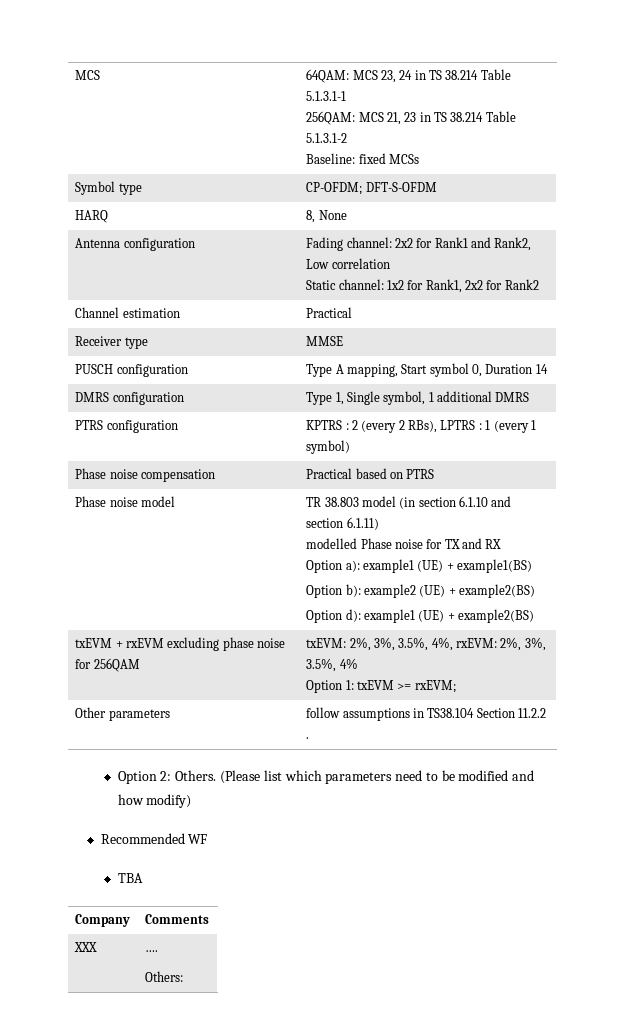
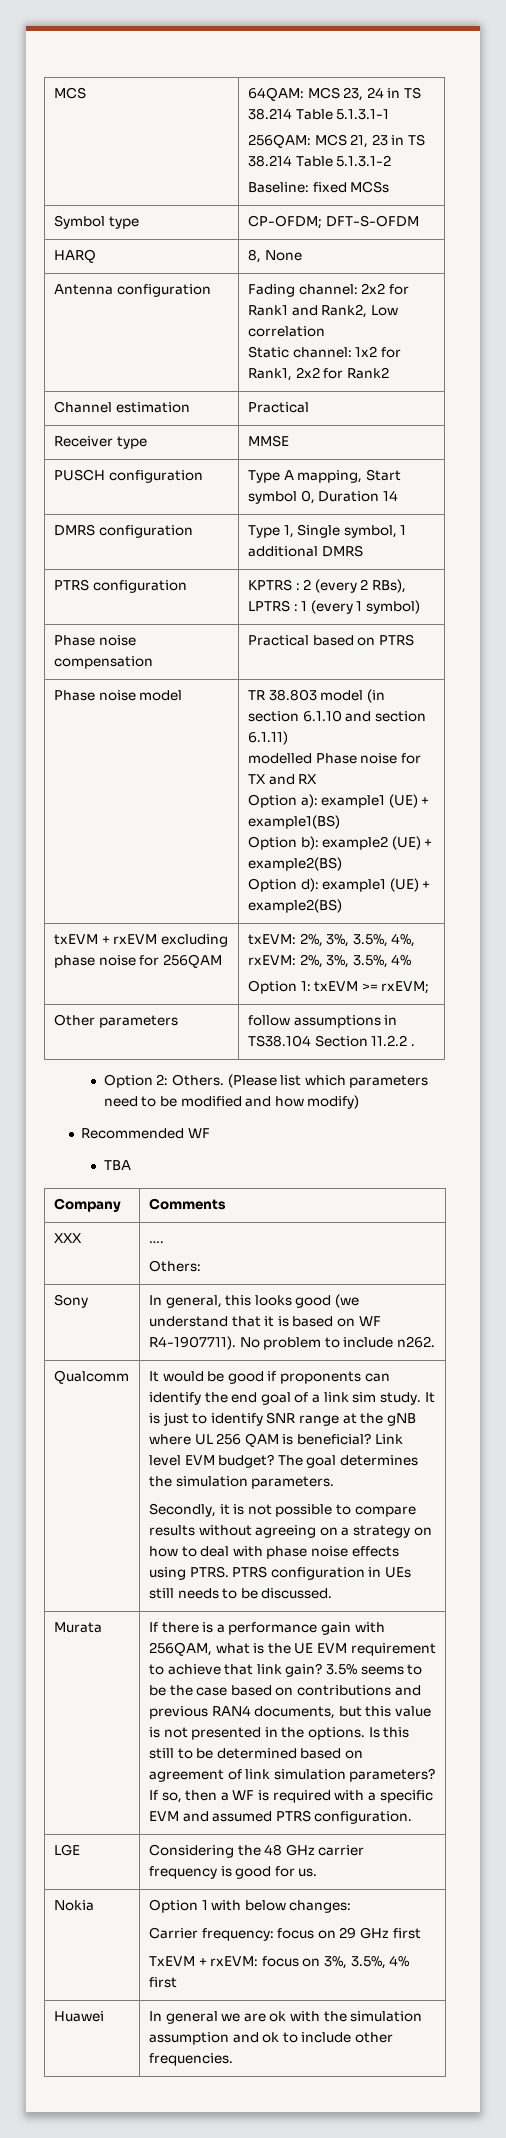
(184, 976) none -> [53,1294,88,1308] [148,1294,360,1308] [148,1316,381,1327] [148,1336,436,1350] [53,1370,129,1384] [148,1371,390,1384] [148,1392,435,1405] [148,1412,417,1426] [148,1433,403,1447] [148,1454,419,1468] [148,1476,335,1489] [148,1503,416,1517] [148,1525,432,1538] [148,1546,399,1559] [148,1566,412,1580] [148,1588,333,1599] [53,1622,102,1633] [148,1622,385,1635] [148,1642,436,1656] [148,1663,423,1677] [148,1685,421,1696] [148,1705,432,1719] [148,1727,410,1740] [148,1748,364,1759] [148,1768,436,1782] [148,1790,433,1803] [148,1810,413,1824] [53,1844,80,1856] [148,1844,365,1858] [148,1866,318,1879] [53,1900,94,1911] [148,1899,352,1913] [148,1927,421,1941] [148,1955,410,1969] [148,1977,177,1988] [53,2011,104,2022] [148,2011,423,2024] [148,2032,394,2045] [148,2053,233,2066] // Sony | In general, this looks good (we understand that it is based on WF R4-1907711). No problem to include n262. // Qualcomm | It would be good if proponents can identify the end goal of a link sim study. It is just to identify SNR range at the gNB where UL 256 QAM is beneficial? Link level EVM budget? The goal determines the simulation parameters. // Secondly, it is not possible to compare results without agreeing on a strategy on how to deal with phase noise effects using PTRS. PTRS configuration in UEs still needs to be discussed. // Murata | If there is a performance gain with 256QAM, what is the UE EVM requirement to achieve that link gain? 3.5% seems to be the case based on contributions and previous RAN4 documents, but this value is not presented in the options. Is this still to be determined based on agreement of link simulation parameters? If so, then a WF is required with a specific EVM and assumed PTRS configuration. // LGE | Considering the 48 GHz carrier frequency is good for us. // Nokia | Option 1 with below changes: // Carrier frequency: focus on 29 GHz first // TxEVM + rxEVM: focus on 3%, 3.5%, 4% first // Huawei | In general we are ok with the simulation assumption and ok to include other frequencies.

